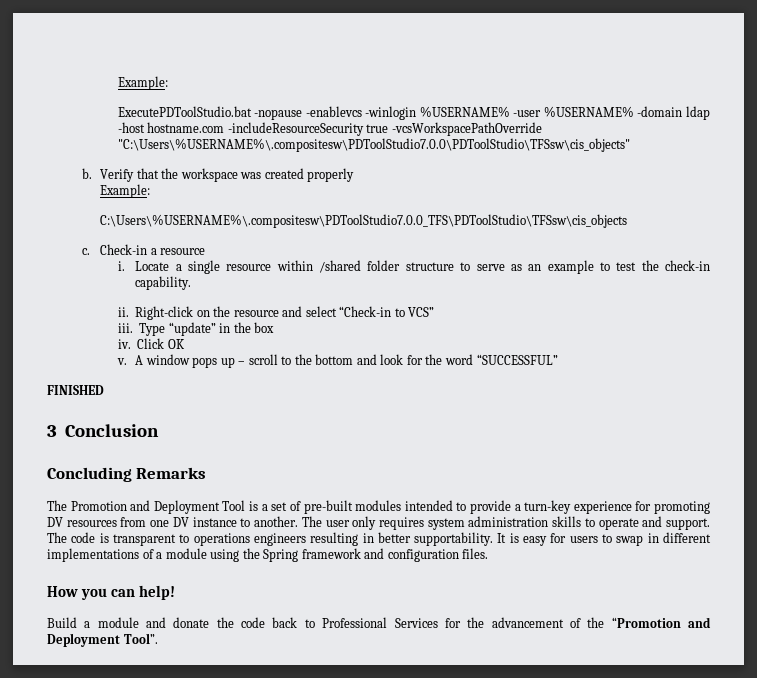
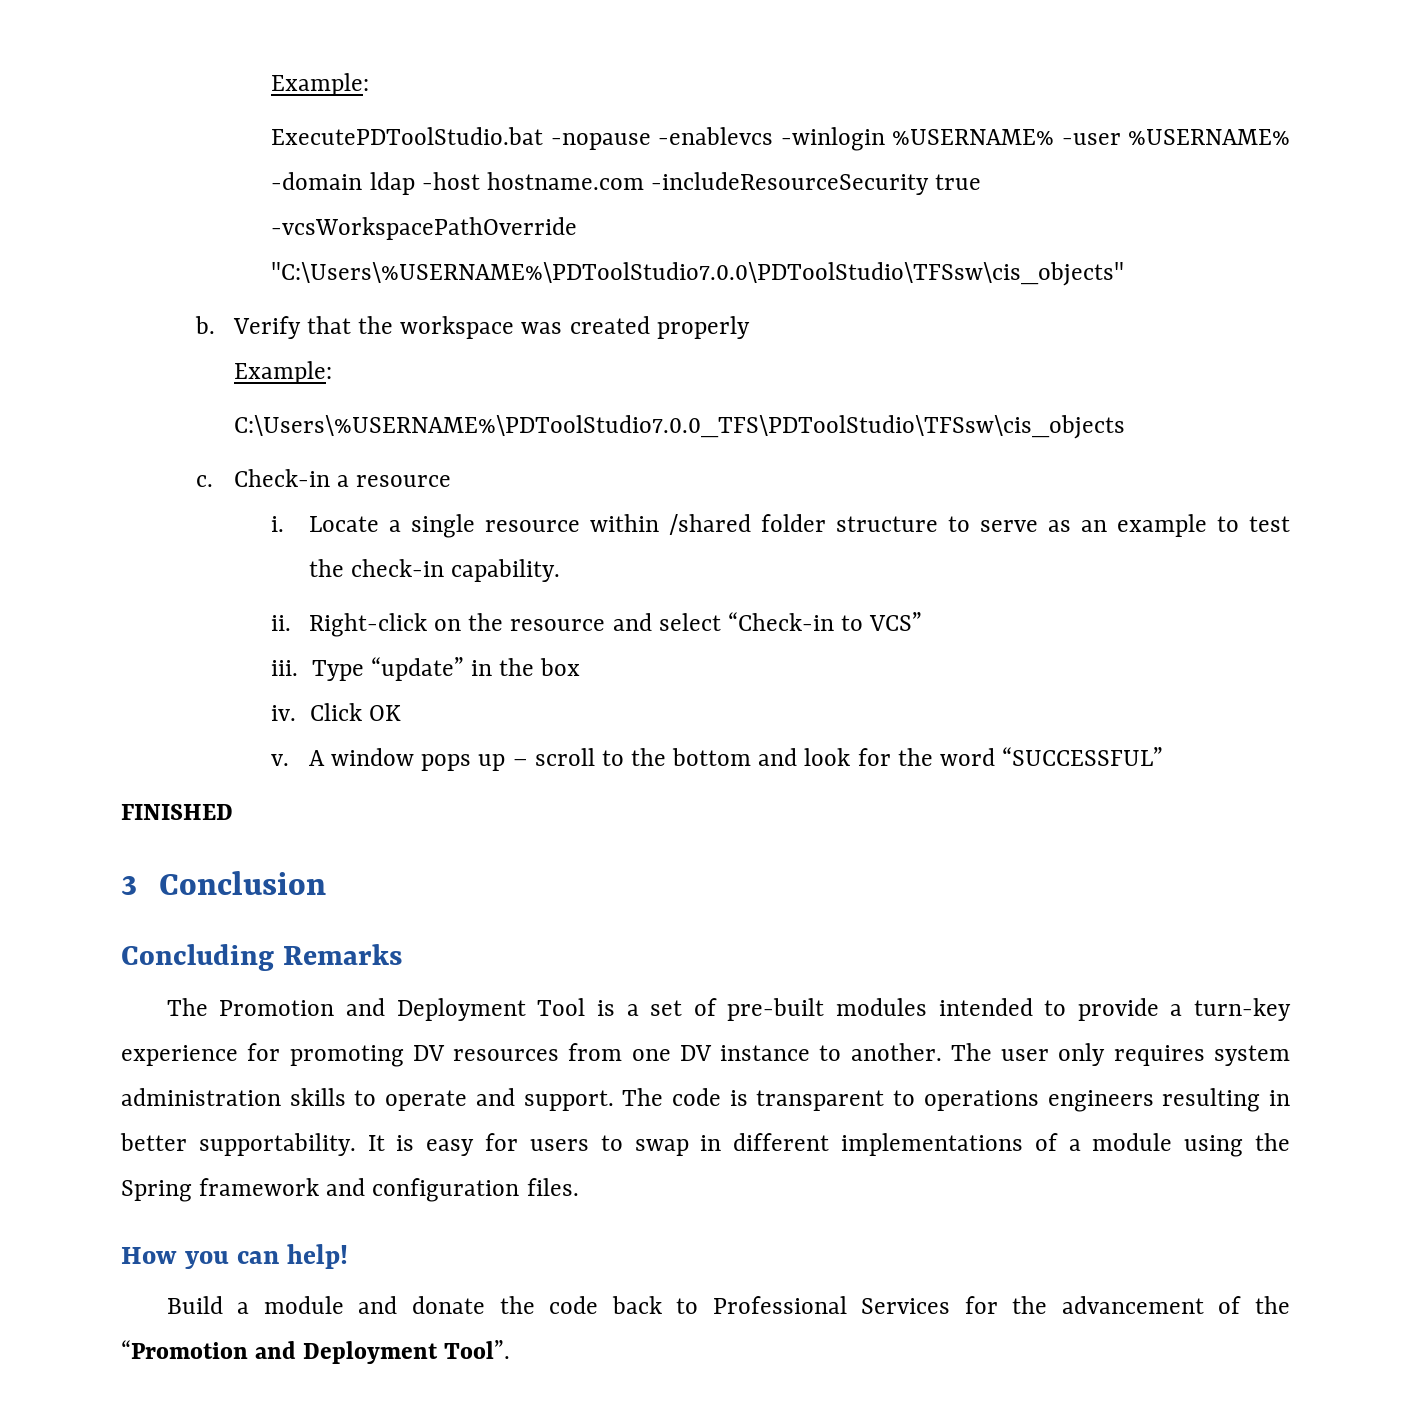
[117,138,630,152] "C:\Users\%USERNAME%\.compositesw\PDToolStudio7.0.0\PDToolStudio\TFSsw\cis_objects" -> [271,262,1125,286] "C:\Users\%USERNAME%\PDToolStudio7.0.0\PDToolStudio\TFSsw\cis_objects"
[100,214,628,228] C:\Users\%USERNAME%\.compositesw\PDToolStudio7.0.0_TFS\PDToolStudio\TFSsw\cis_objects -> [233,415,1125,439] C:\Users\%USERNAME%\PDToolStudio7.0.0_TFS\PDToolStudio\TFSsw\cis_objects

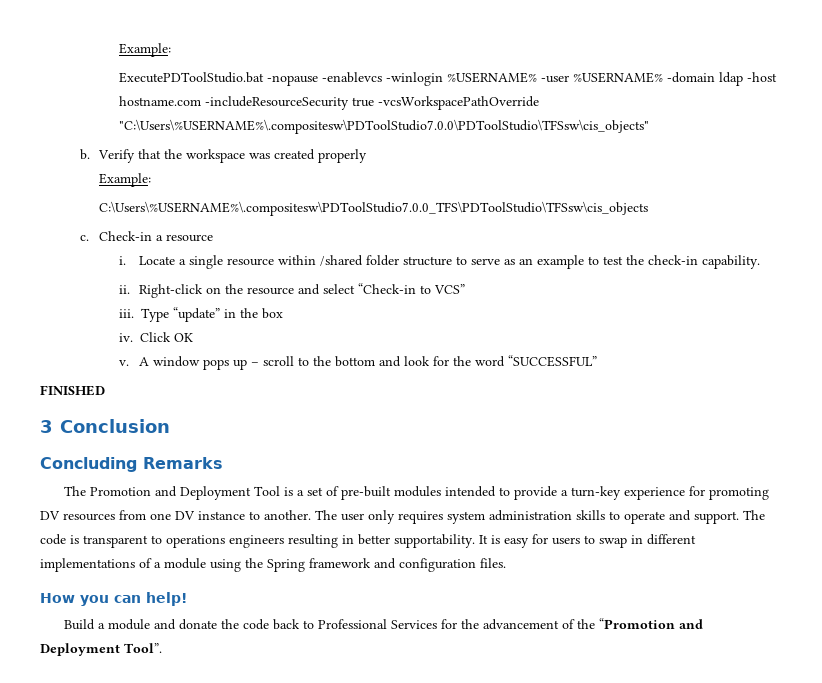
[271,262,1125,286] "C:\Users\%USERNAME%\PDToolStudio7.0.0\PDToolStudio\TFSsw\cis_objects" -> [119,119,650,134] "C:\Users\%USERNAME%\.compositesw\PDToolStudio7.0.0\PDToolStudio\TFSsw\cis_objects"
[233,415,1125,439] C:\Users\%USERNAME%\PDToolStudio7.0.0_TFS\PDToolStudio\TFSsw\cis_objects -> [99,201,649,216] C:\Users\%USERNAME%\.compositesw\PDToolStudio7.0.0_TFS\PDToolStudio\TFSsw\cis_objects

